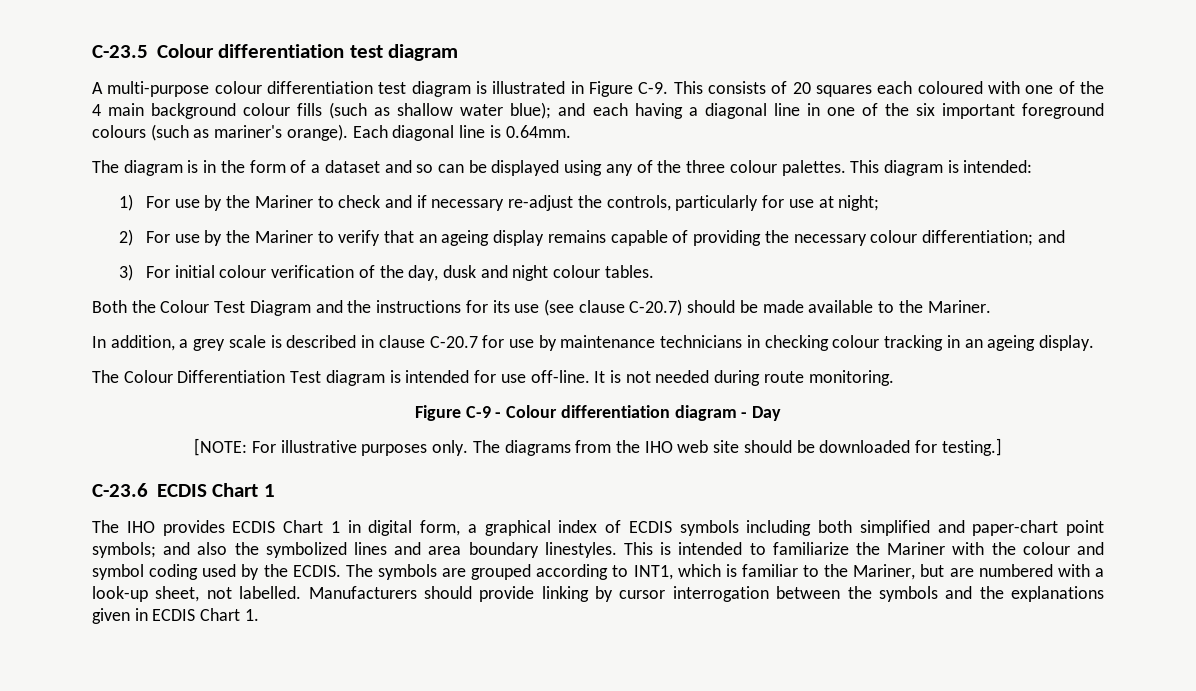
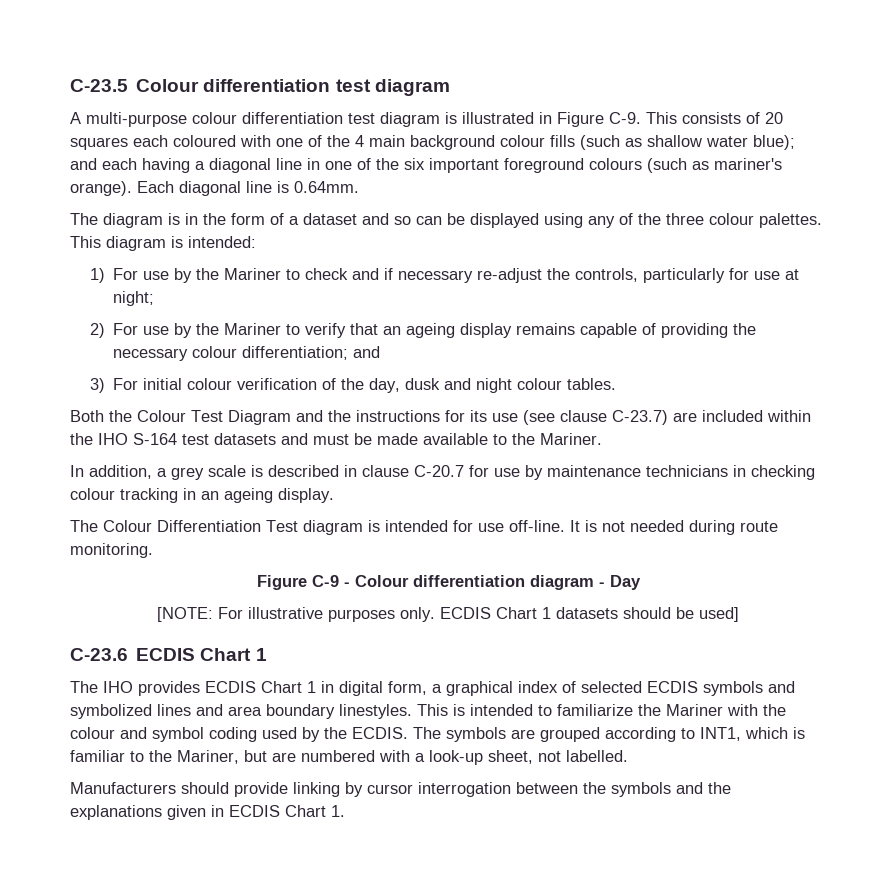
[629,299,736,316] C-20.7) should -> [612,410,811,425] [70,433,349,445] C-23.7) are included within the IHO S-164 test datasets and must
[472,438,1002,456] The diagrams from the IHO web site should be downloaded for testing.] -> [440,607,739,622] ECDIS Chart 1 datasets should be used]
(621, 526) none -> [581,681,642,693] selected
[746,520,1104,536] [92,542,259,558] including both simplified and paper-chart point symbols; and also the -> [768,681,795,693] and
(302, 592) none -> (628, 756) //

